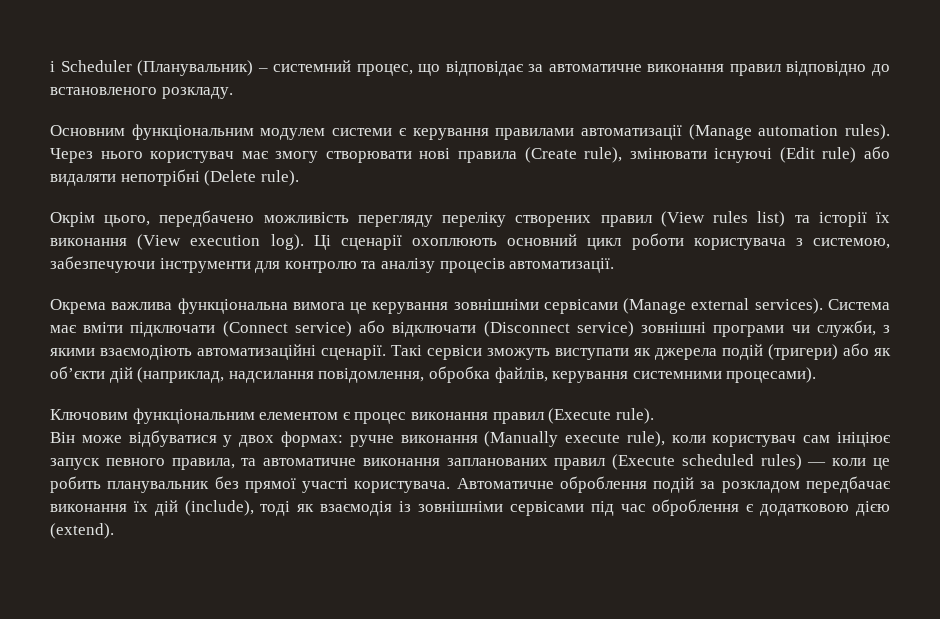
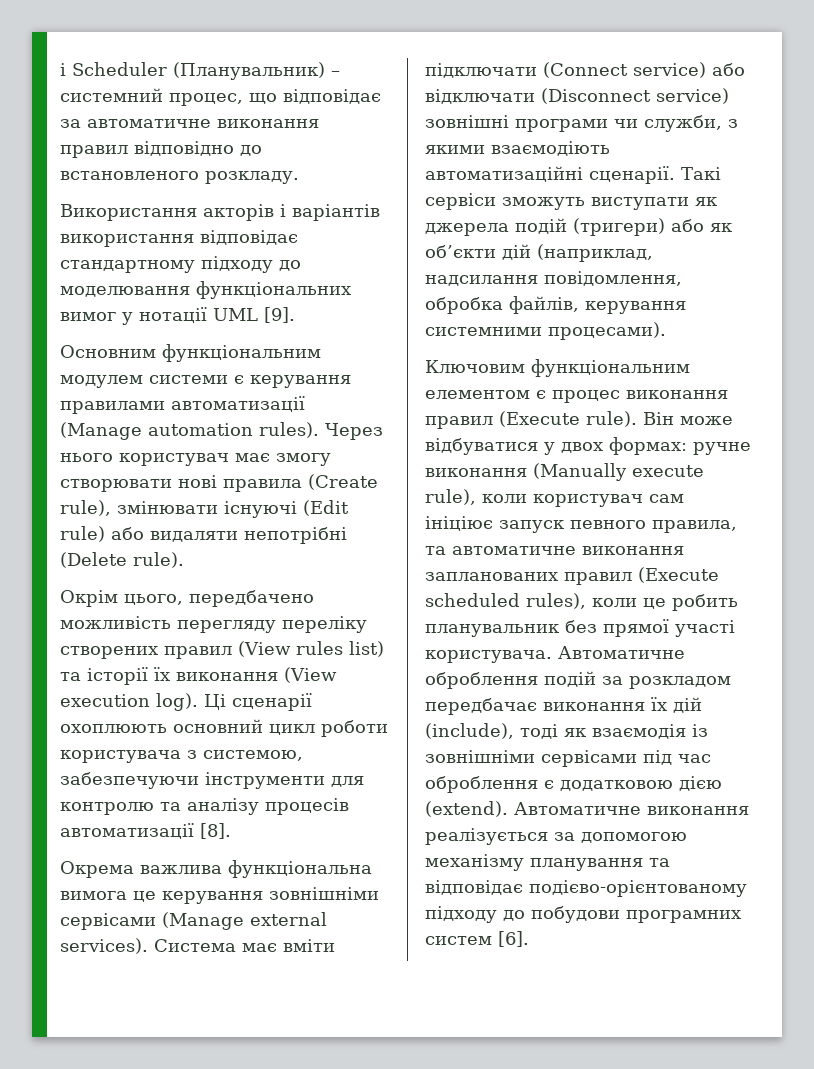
(233, 93) none -> [60,204,380,221] [60,230,298,247] [60,256,301,273] [60,281,351,299] [60,307,295,325] // Використання акторів і варіантів використання відповідає стандартному підходу до моделювання функціональних вимог у нотації UML [9].
[509,258,615,273] автоматизації. -> [60,823,231,839] автоматизації [8].
(654, 416) // -> (637, 419) none
[760,454,827,470] rules) — -> [526,593,586,609] rules),
(114, 531) none -> [514,802,749,815] [425,828,687,845] [425,854,670,871] [425,880,747,897] [425,906,741,923] [425,931,529,947] Автоматичне виконання реалізується за допомогою механізму планування та відповідає подієво-орієнтованому підходу до побудови програмних систем [6].

